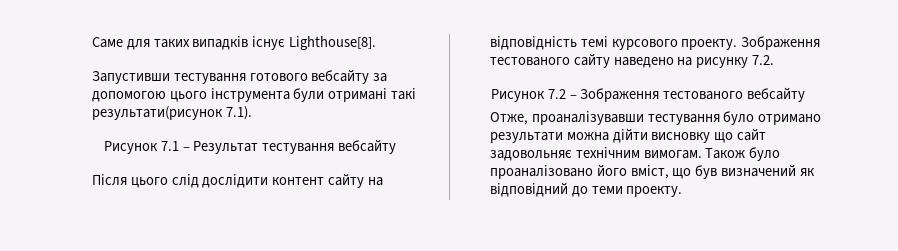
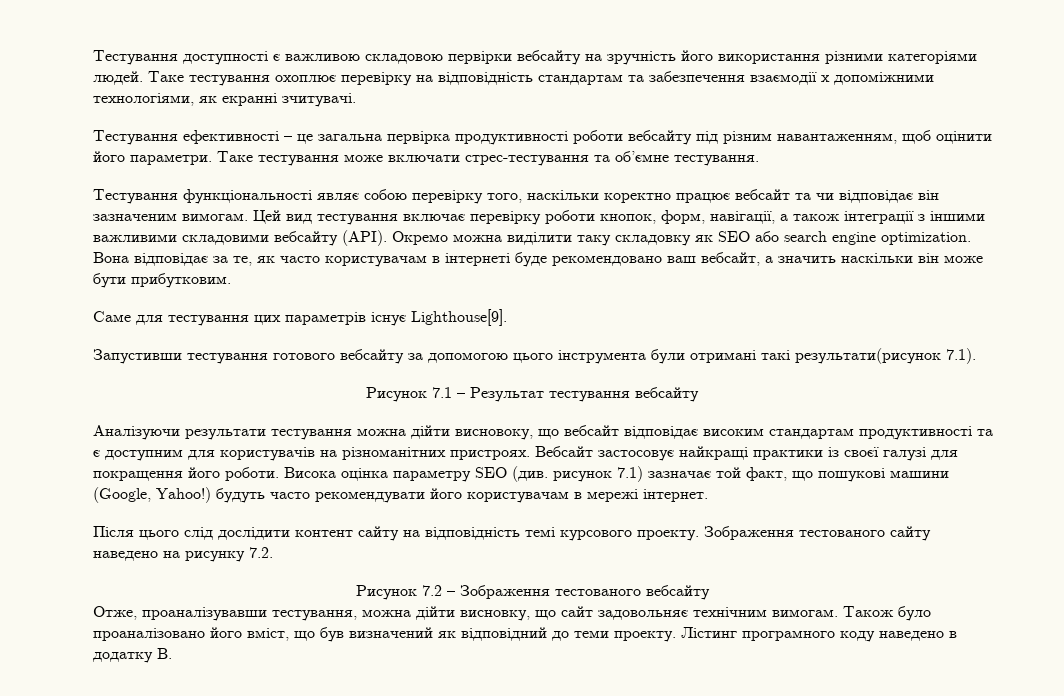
[91,36,377,50] Саме для таких випадків існує Lighthouse[8]. -> [92,50,977,65] [92,71,934,86] [92,93,356,107] [92,130,992,145] [92,151,759,166] [92,189,939,204] [92,210,985,225] [92,230,971,246] [92,252,983,267] [92,273,231,288] [92,309,507,326] Тестування доступності є важливою складовою первірки вебсайту на зручність його використання різними категоріями людей. Таке тестування охоплює перевірку на відповідність стандартам та забезпечення взаємодії х допоміжними технологіями, як екранні зчитувачі. // Тестування ефективності – це загальна первірка продуктивності роботи вебсайту під різним навантаженням, щоб оцінити його параметри. Таке тестування може включати стрес-тестування та об’ємне тестування. // Тестування функціональності являє собою перевірку того, наскільки коректно працює вебсайт та чи відповідає він зазначеним вимогам. Цей вид тестування включає перевірку роботи кнопок, форм, навігації, а також інтеграції з іншими важливими складовими вебсайту (API). Окремо можна виділити таку складовку як SEO або search engine optimization. Вона відповідає за те, як часто користувачам в інтернеті буде рекомендовано ваш вебсайт, а значить наскільки він може бути прибутковим. // Саме для тестування цих параметрів існує Lighthouse[9].
(397, 146) none -> [92,425,993,440] [92,446,958,461] [92,466,949,482] [92,487,708,503] // Аналізуючи результати тестування можна дійти висновоку, що вебсайт відповідає високим стандартам продуктивності та є доступним для користувачів на різноманітних пристроях. Вебсайт застосовує найкращі практики із своєї галузі для покращення його роботи. Висока оцінка параметру SEO (див. рисунок 7.1) зазначає той факт, що пошукові машини (Google, Yahoo!) будуть часто рекомендувати його користувачам в мережі інтернет.
[647,111,822,125] [489,128,711,143] тестування було отримано результати можна дійти висновку -> [271,606,530,621] тестування, можна дійти висновку,
(683, 191) none -> [680,627,957,642] [92,648,172,663] Лістинг програмного коду наведено в додатку В.

